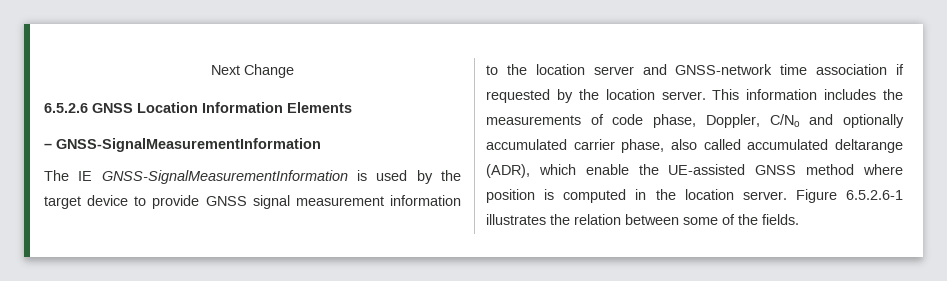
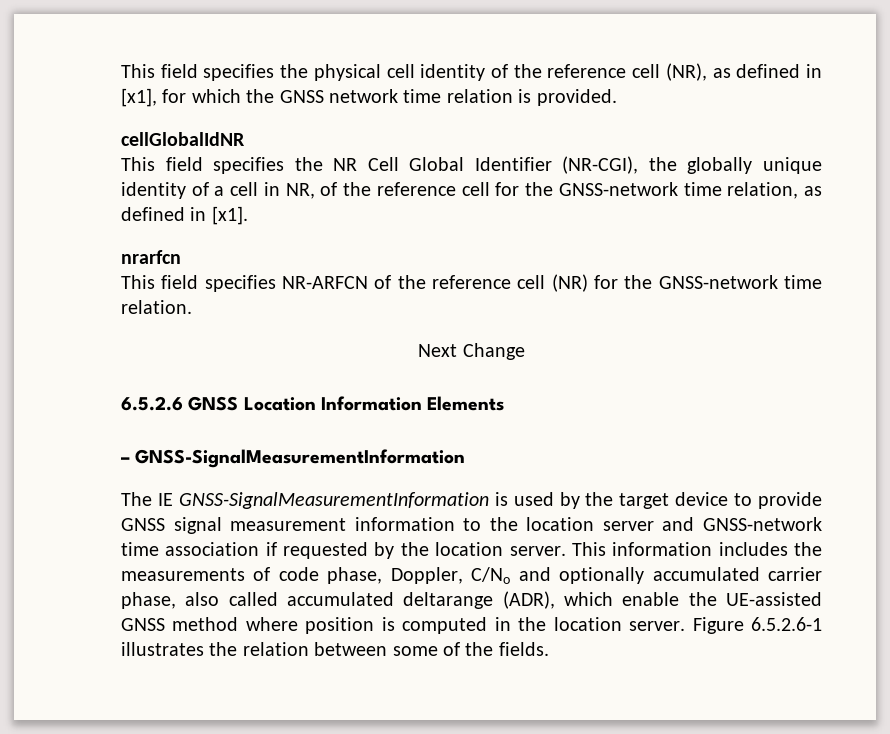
(211, 70) none -> [121,63,822,81] [121,88,617,107] [121,132,245,146] [121,156,822,174] [121,182,822,199] [121,206,248,225] [121,250,181,264] [121,274,822,292] [121,300,192,314] This field specifies the physical cell identity of the reference cell (NR), as defined in [x1], for which the GNSS network time relation is provided. // cellGlobalIdNR // This field specifies the NR Cell Global Identifier (NR-CGI), the globally unique identity of a cell in NR, of the reference cell for the GNSS-network time relation, as defined in [x1]. // nrarfcn // This field specifies NR-ARFCN of the reference cell (NR) for the GNSS-network time relation. //

